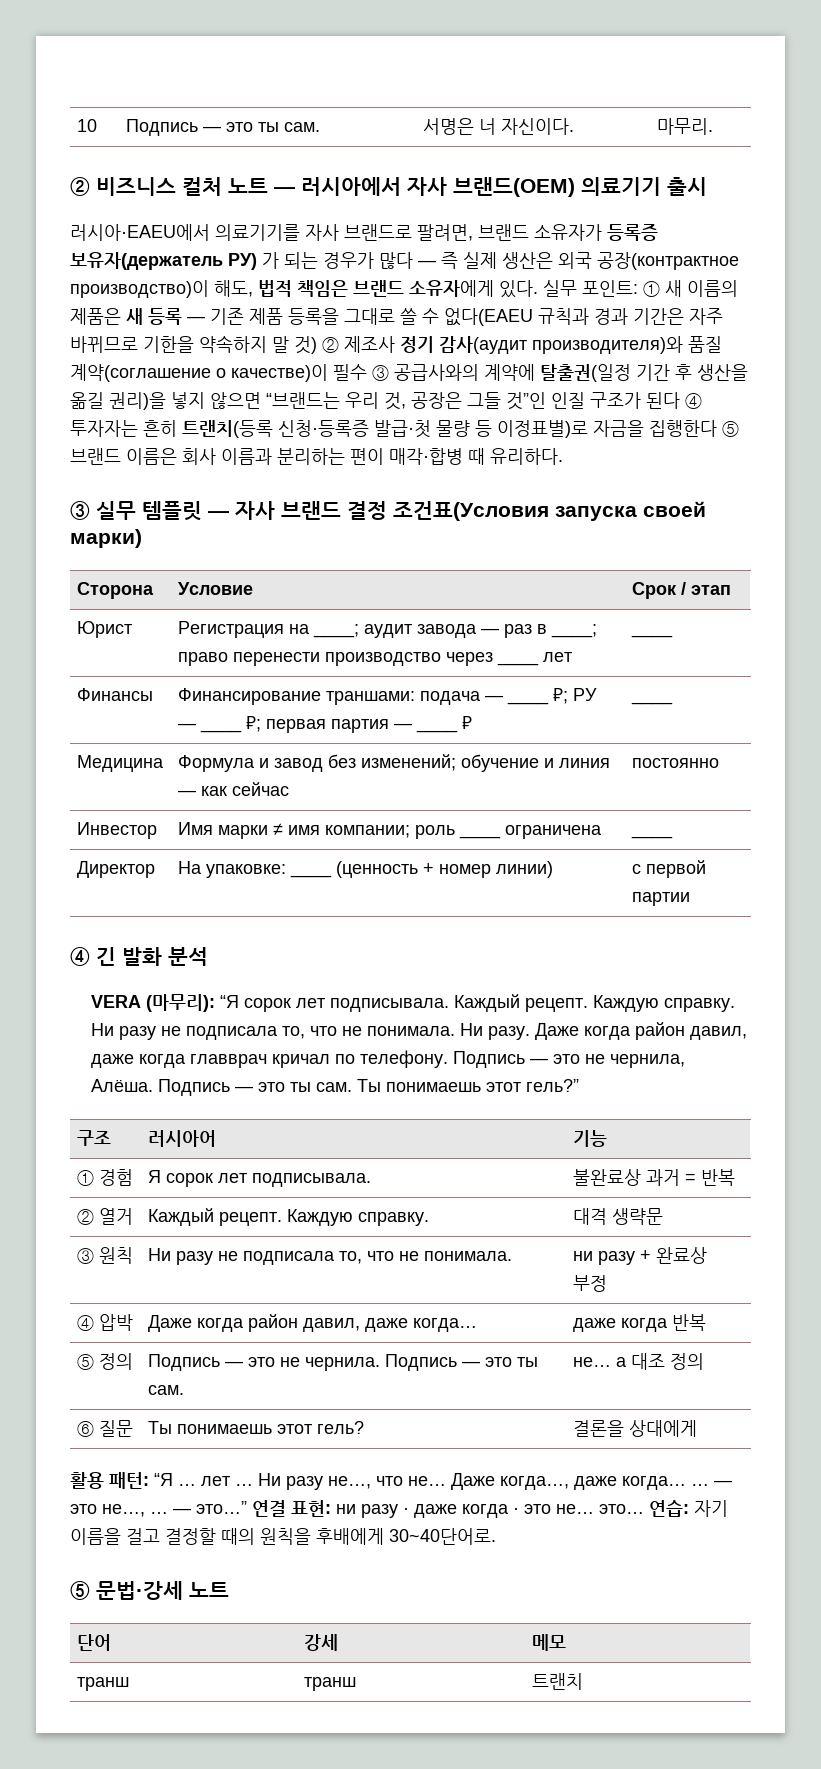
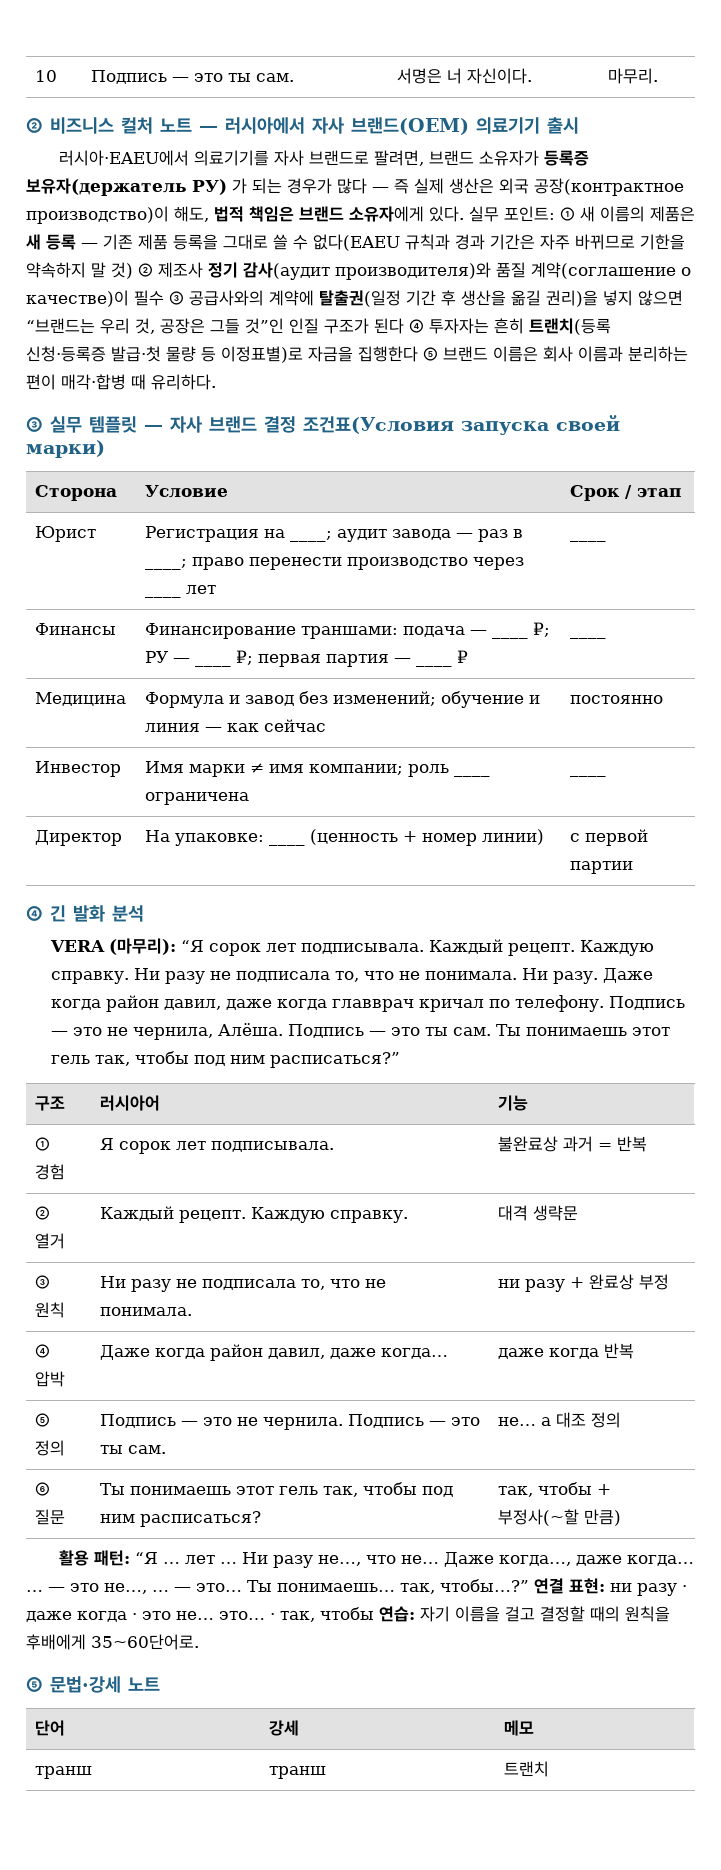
[525,1079,579,1092] гель?” -> [50,1051,400,1068] гель так, чтобы под ним расписаться?”
[317,1421,365,1434] [573,1420,698,1437] гель? | 결론을 상대에게 -> [279,1482,454,1497] [100,1511,262,1527] [498,1482,612,1497] [498,1509,622,1526] гель так, чтобы под ним расписаться? | так, чтобы + 부정사(~할 만큼)
[196,1501,247,1514] это…” -> [196,1579,529,1594] это… Ты понимаешь… так, чтобы…?”
(644, 1509) none -> [270,1607,374,1622] · так, чтобы
[389,1528,496,1545] 30~40단어로. -> [91,1634,199,1650] 35~60단어로.

